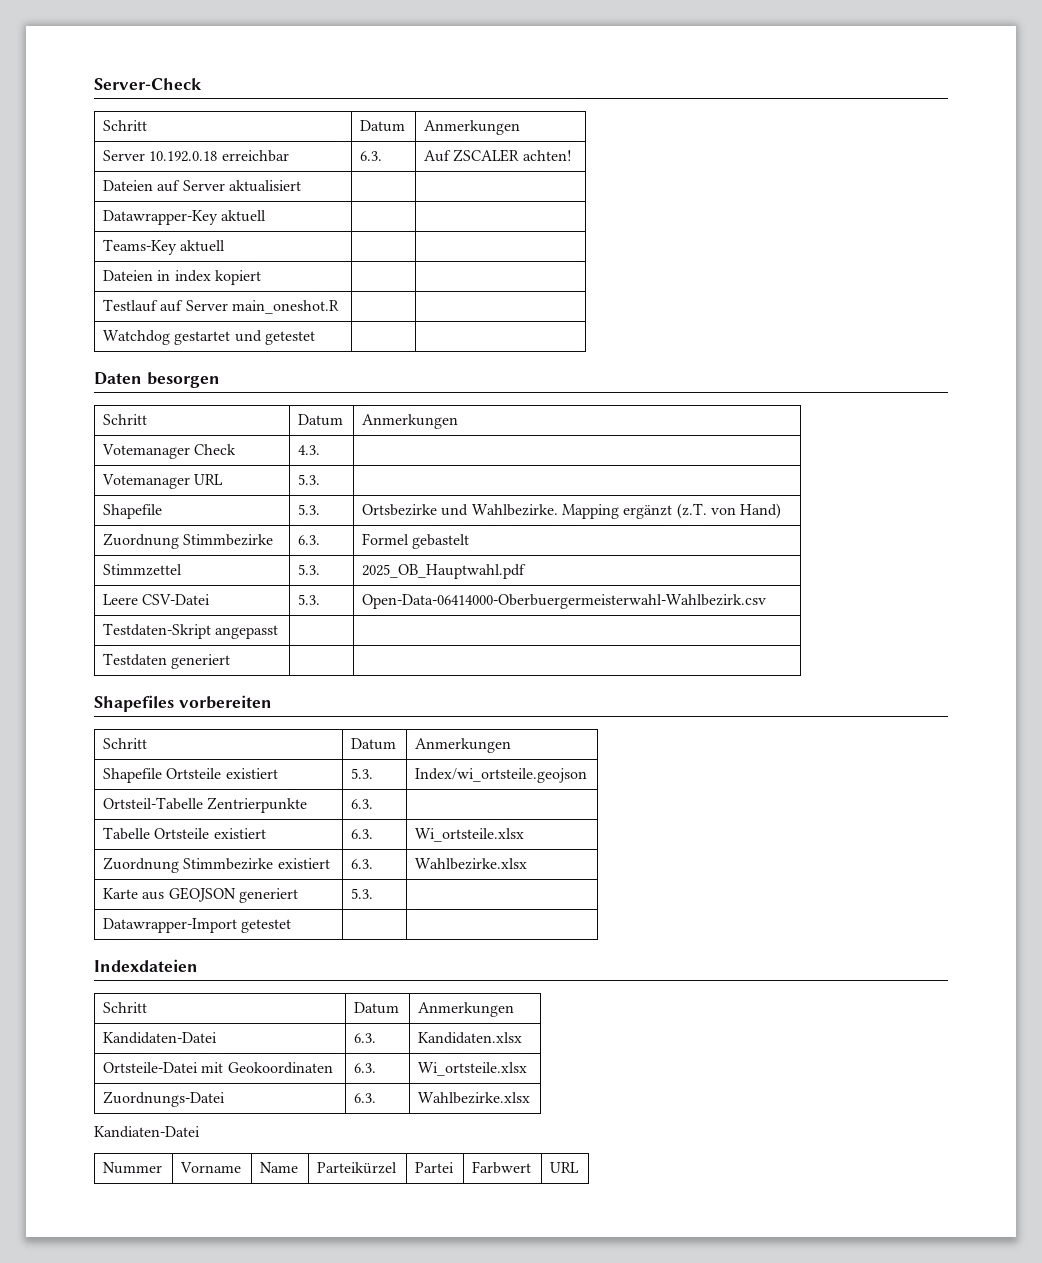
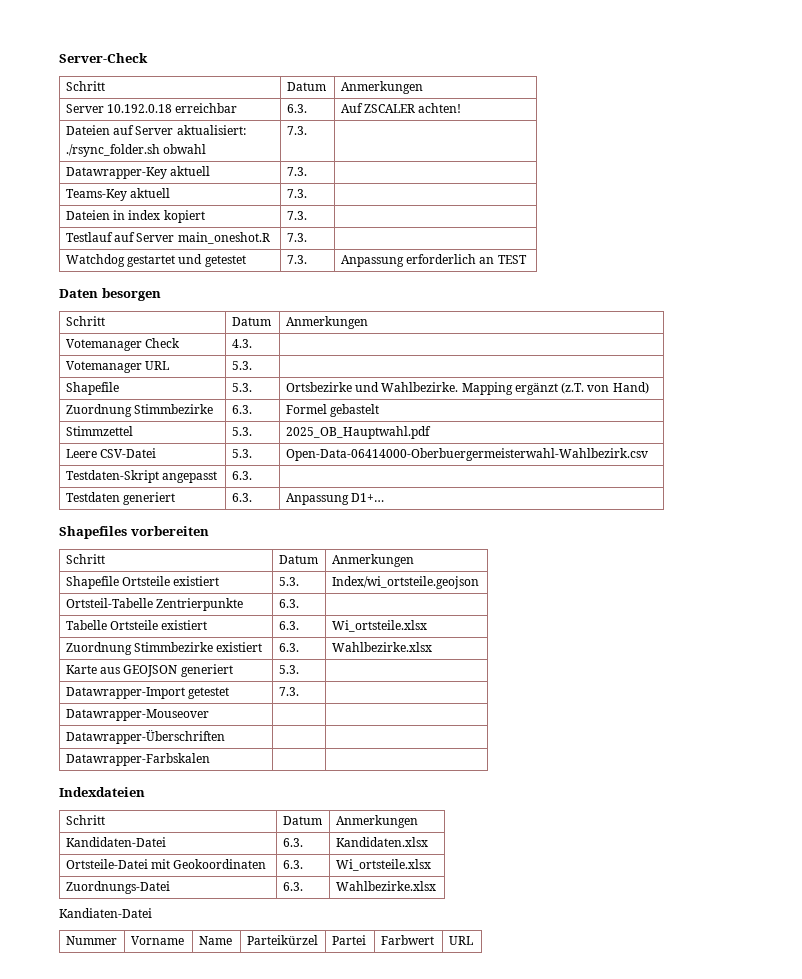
[228,180,301,192] aktualisiert | -> [176,125,246,135] [65,144,207,157] [286,126,307,135] aktualisiert: // ./rsync_folder.sh obwahl | 7.3.
(267, 216) none -> [286,167,307,176] 7.3.
(226, 246) none -> [286,189,307,198] 7.3.
(261, 277) none -> [286,211,307,220] 7.3.
(339, 307) none -> [286,233,307,242] 7.3.
(315, 338) | -> [286,255,307,264] [340,254,527,267] 7.3. | Anpassung erforderlich an TEST
(279, 632) none -> [231,471,252,480] 6.3.
(231, 661) | -> [231,493,252,502] [285,493,385,505] 6.3. | Anpassung D1+…
(292, 926) none -> [278,687,299,696] [65,709,209,721] [65,730,225,744] [65,753,210,766] | 7.3. | // Datawrapper-Mouseover | | // Datawrapper-Überschriften | | // Datawrapper-Farbskalen

